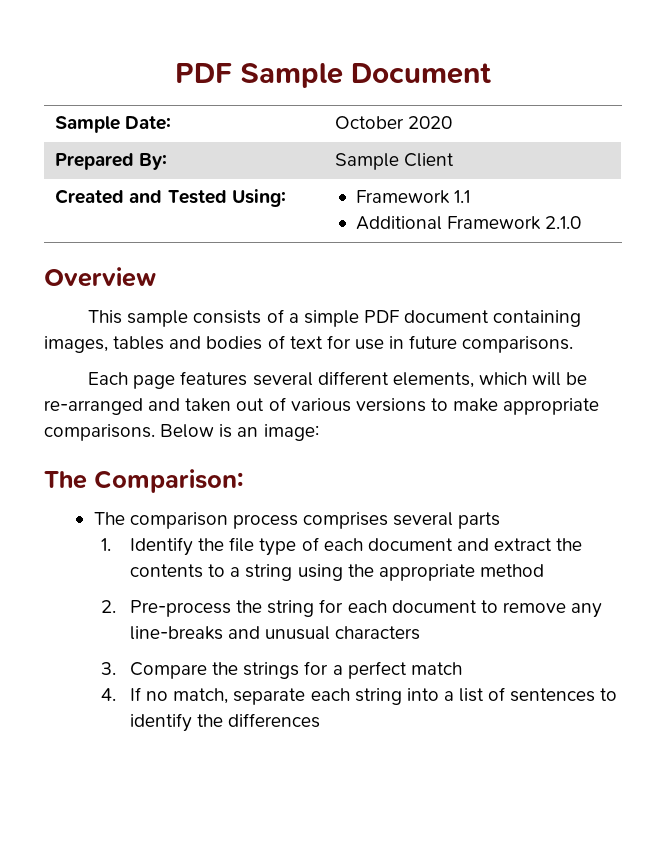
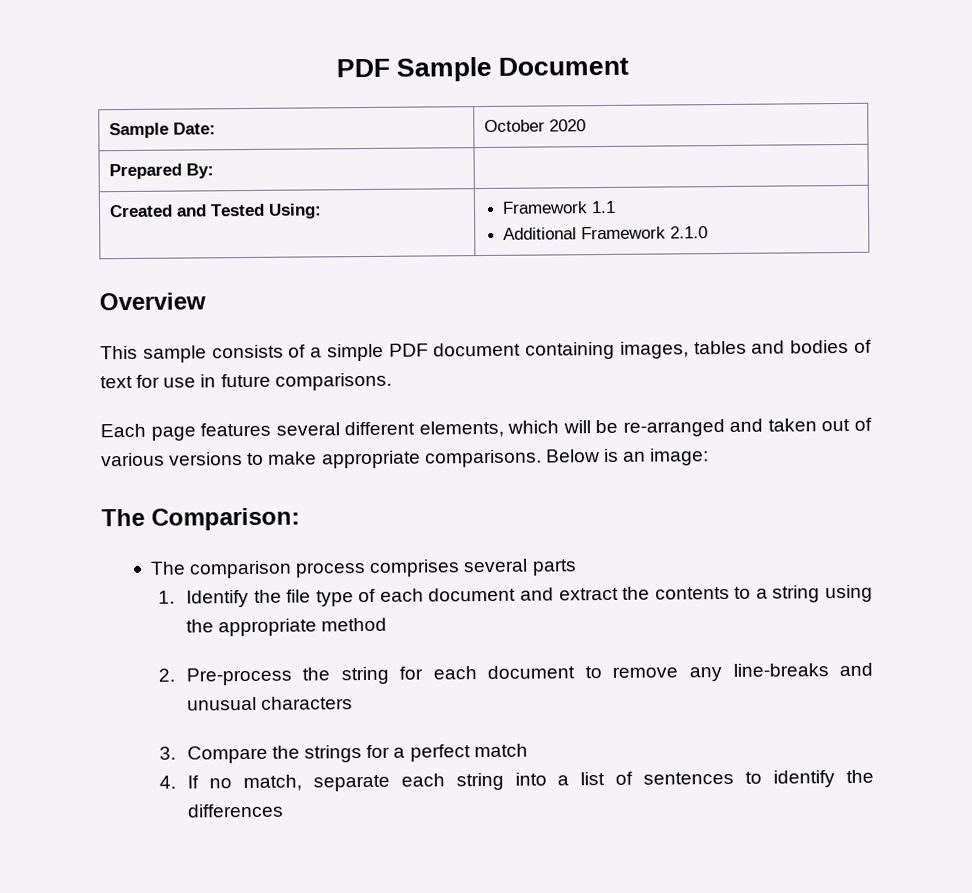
[335,153,455,170] Sample Client -> (214, 171) none

